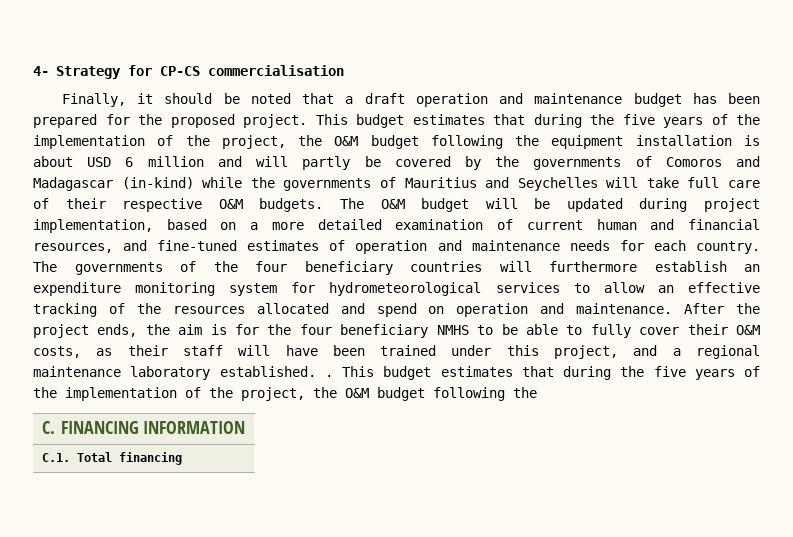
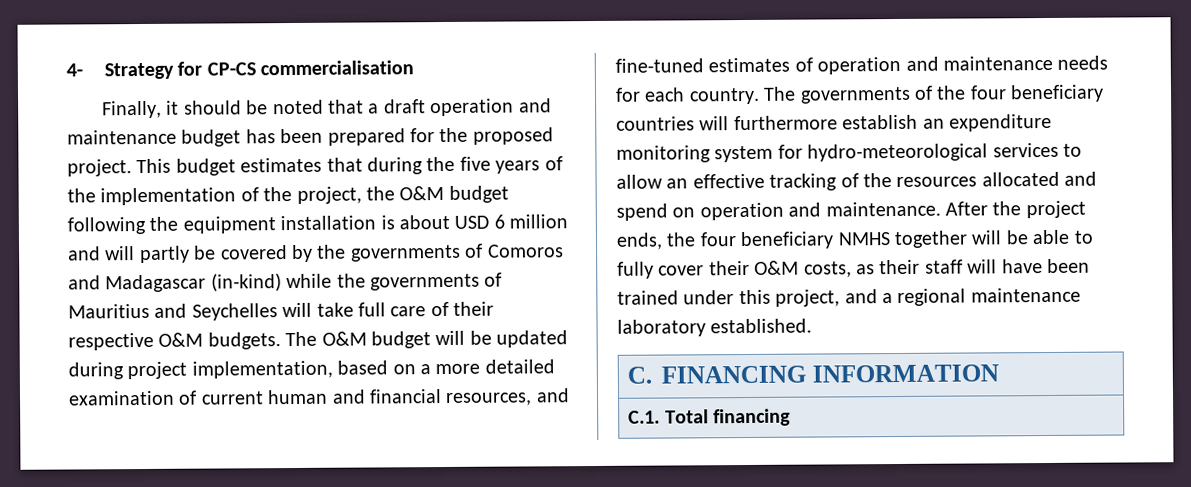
[329,282,482,296] hydrometeorological -> [807,143,989,162] hydro-meteorological
[178,324,292,335] aim is for the -> (697, 239) none
[477,325,494,335] to -> [894,230,1003,249] together will
[324,366,760,380] [33,387,537,401] . This budget estimates that during the five years of the implementation of the project, the O&M budget following the -> (813, 326) none

